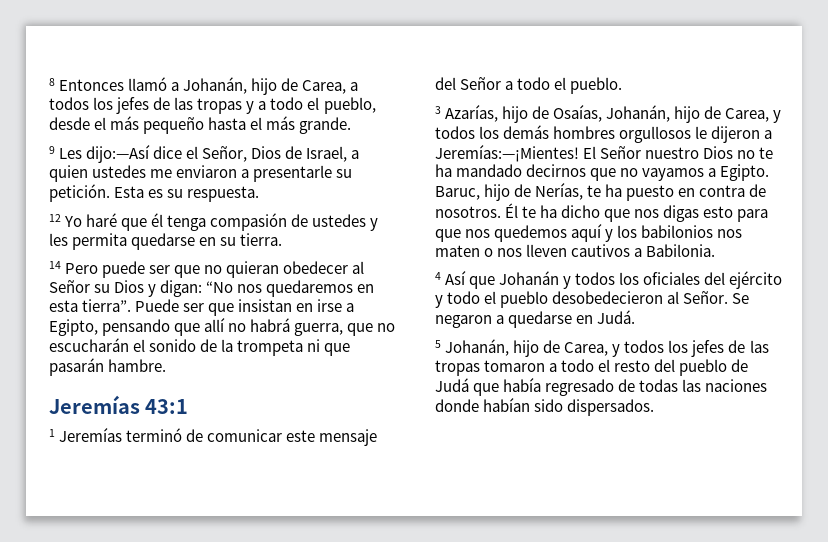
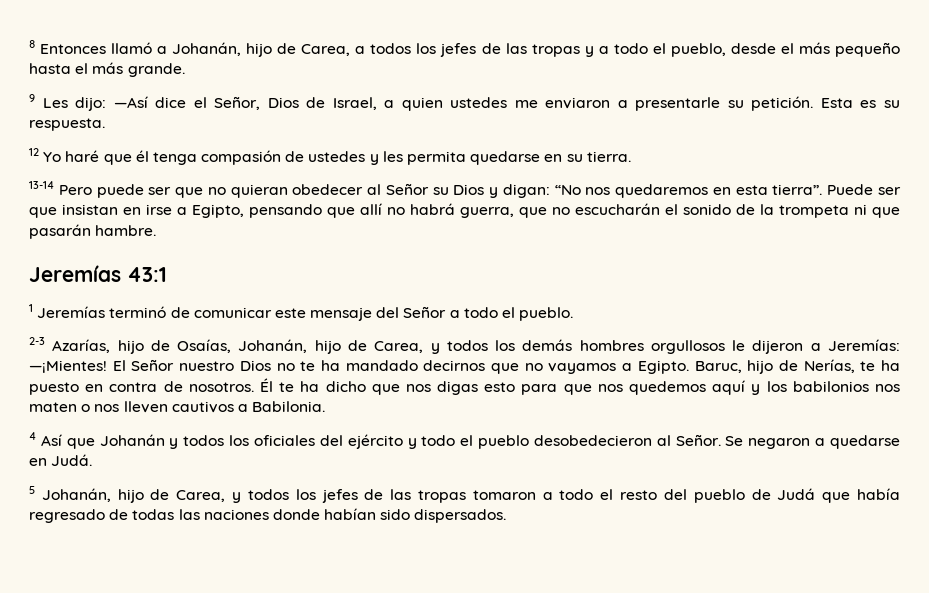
[86,145,151,163] dijo:—Así -> [75,96,148,111] dijo: —Así
[49,261,61,269] 14 -> [29,181,54,189] 13-14
[435,106,441,114] 3 -> [29,337,45,345] 2-3
[435,145,579,162] Jeremías:—¡Mientes! -> [828,339,901,351] [29,360,107,373] Jeremías: —¡Mientes!

